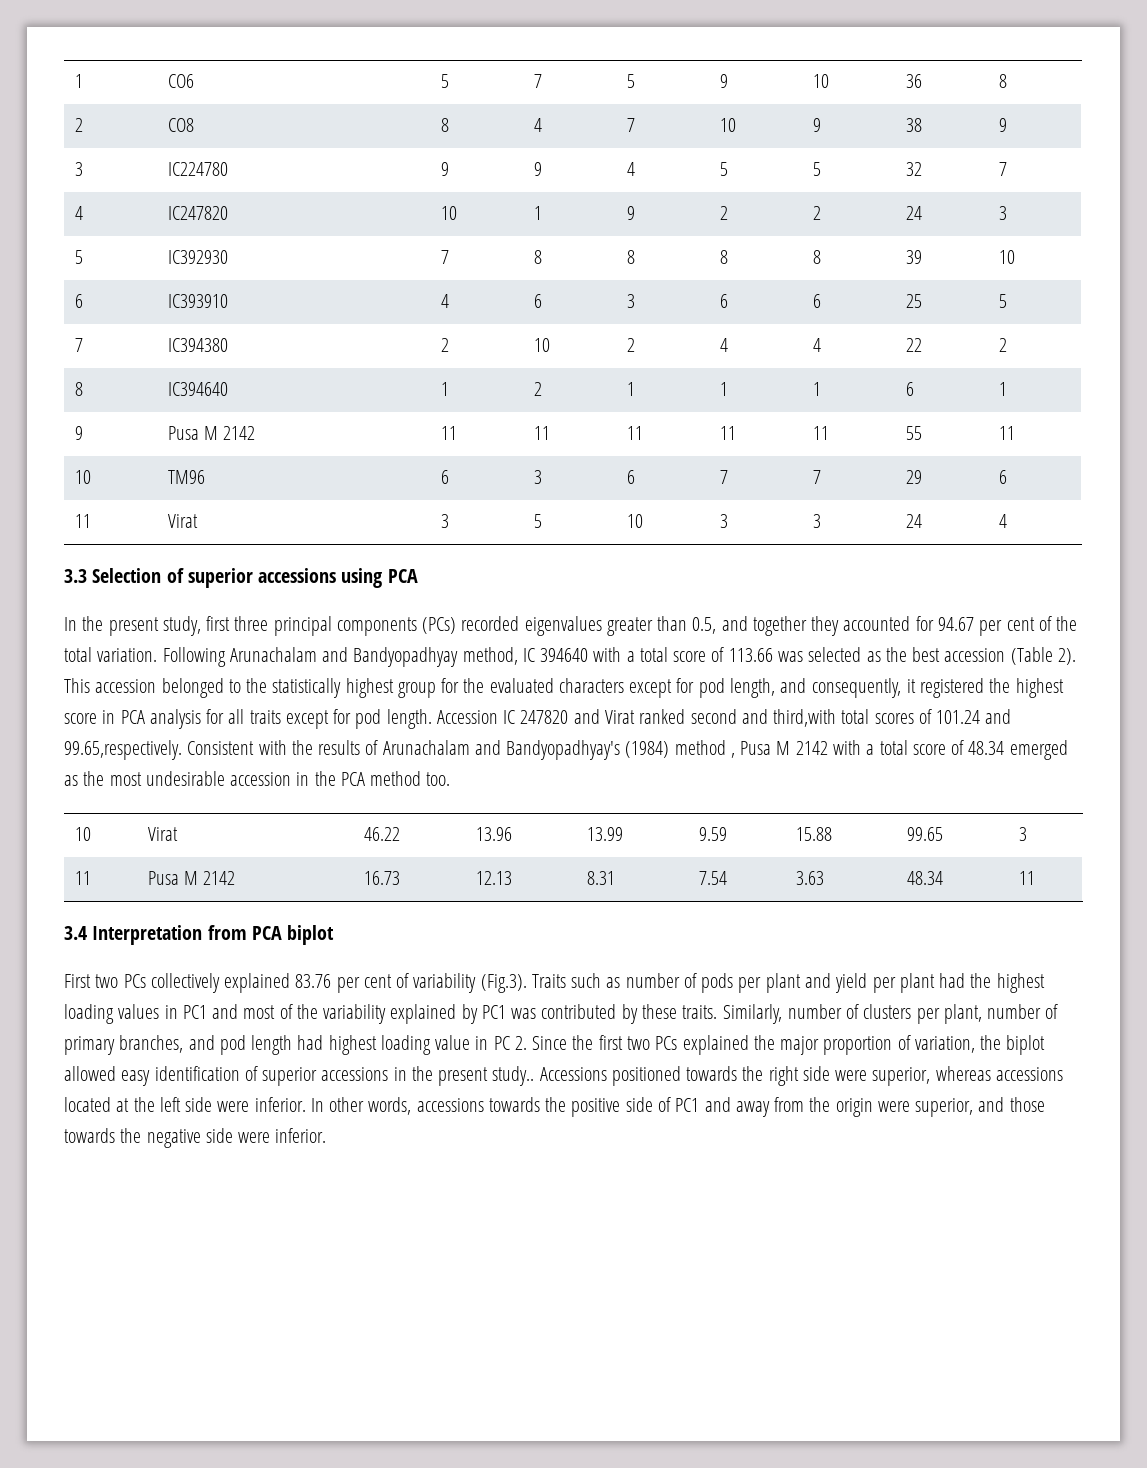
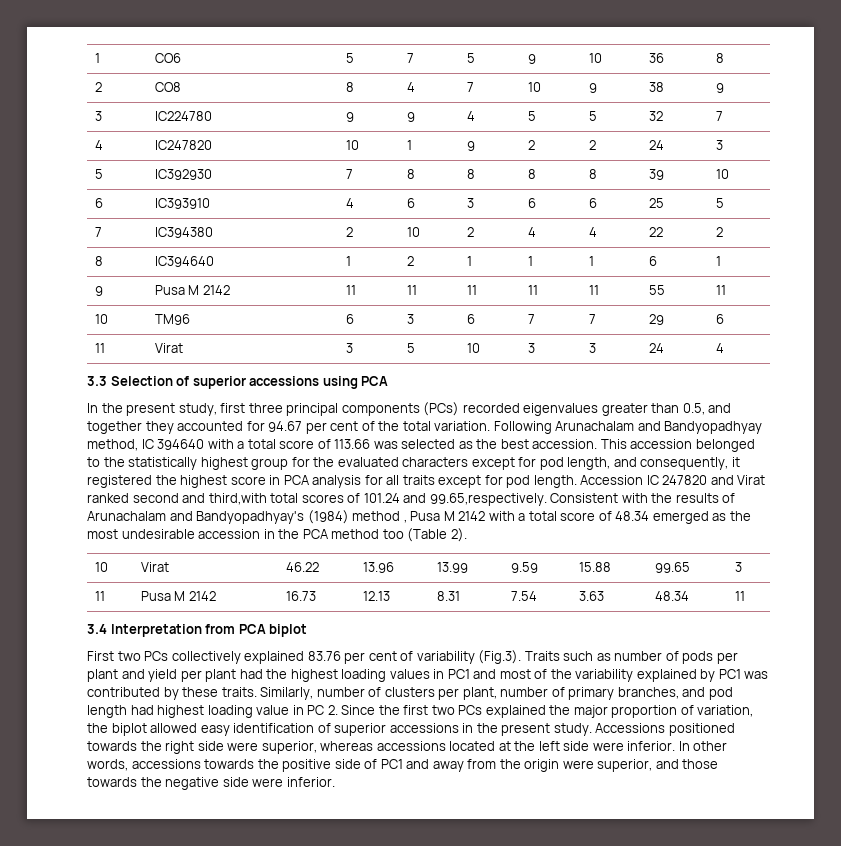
[944,647,1076,665] accession (Table 2). -> [532,439,598,449] accession.
[426,772,451,786] too. -> [382,528,467,542] too (Table 2).
[492,1066,535,1086] study.. -> [553,723,592,736] study.

